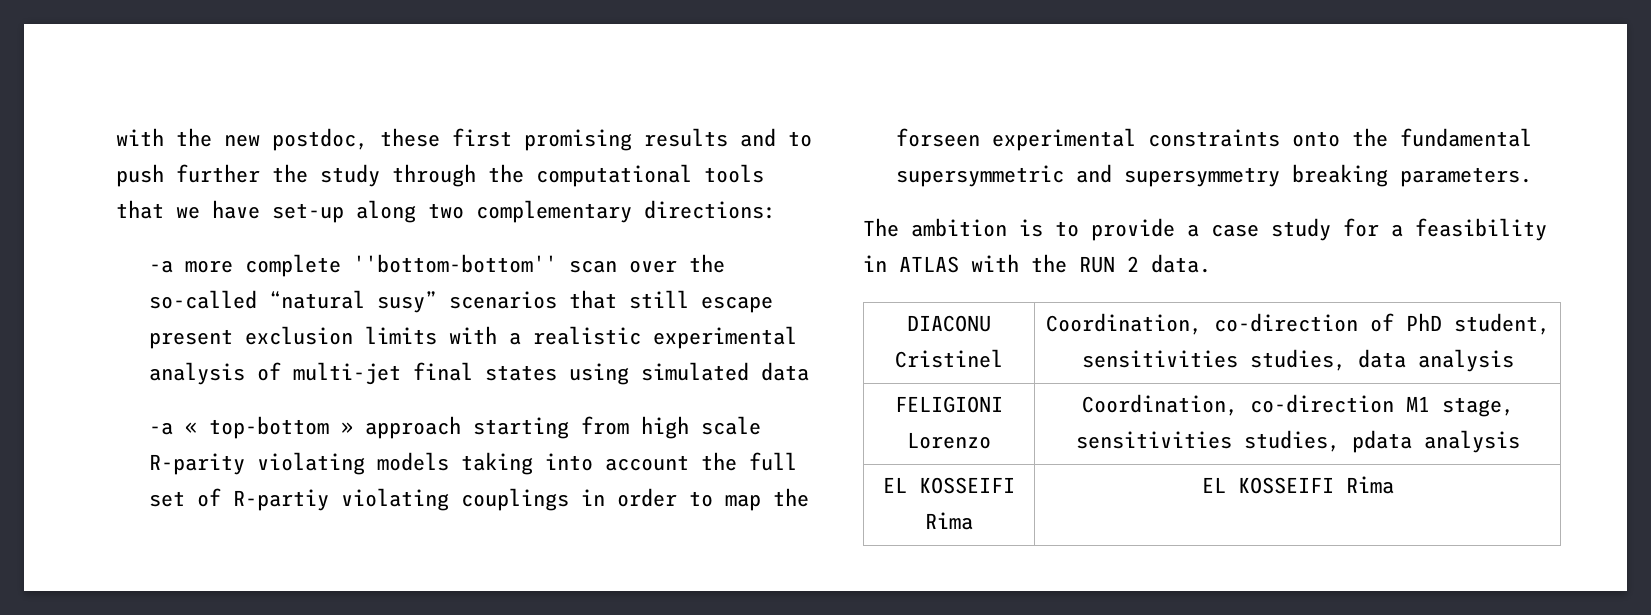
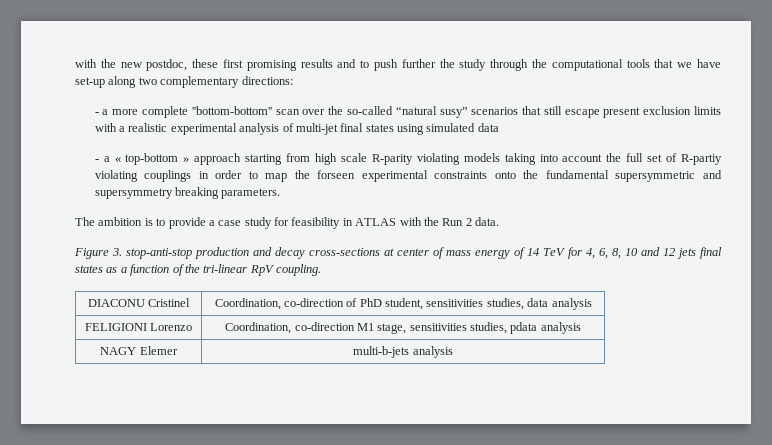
[149,260,174,273] -a -> [94,109,109,115] - a
[149,422,174,435] -a -> [94,156,110,162] - a
[1391,224,1403,237] a -> (289, 221) none
[1079,256,1115,273] RUN -> [442,218,464,226] Run
(1211, 263) none -> [74,247,722,259] [75,264,321,276] // Figure 3. stop-anti-stop production and decay cross-sections at center of mass energy of 14 TeV for 4, 6, 8, 10 and 12 jets final states as a function of the tri-linear RpV coupling.
[883,477,1015,494] [925,512,973,530] [1201,476,1394,494] EL KOSSEIFI Rima | EL KOSSEIFI Rima -> [100,346,178,355] [353,346,453,358] NAGY Elemer | multi-b-jets analysis

